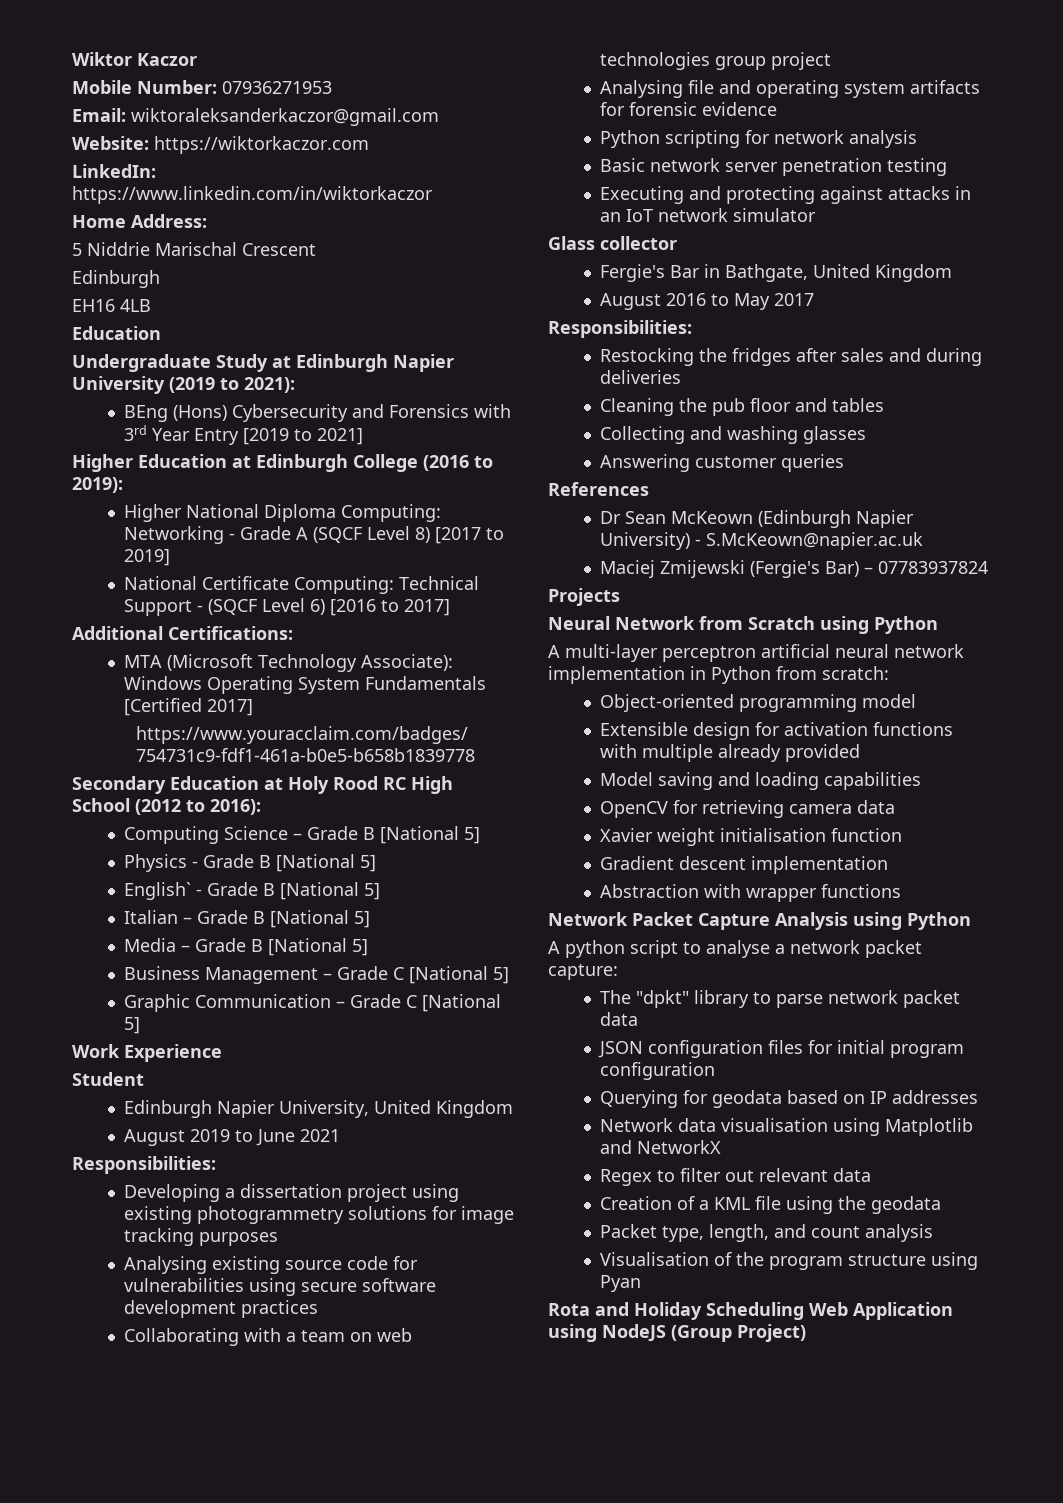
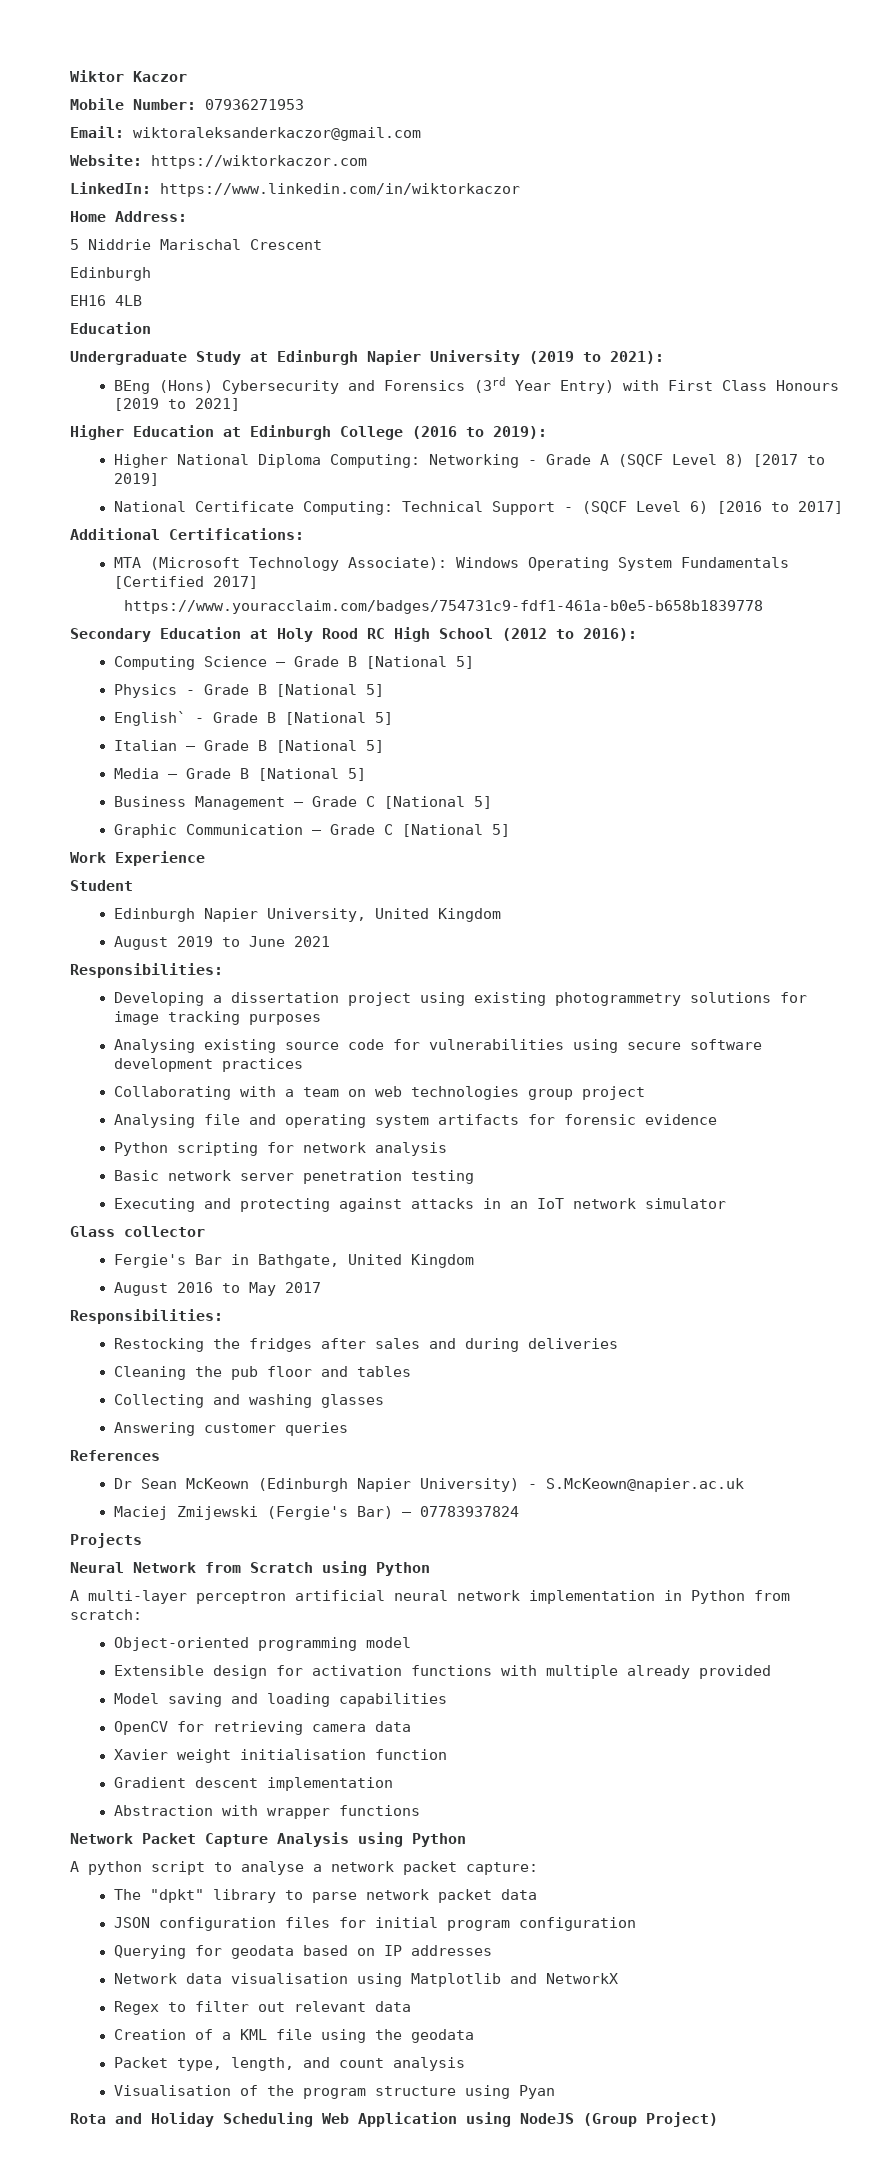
[473,404,511,418] [123,425,239,445] with 3rd Year Entry -> [473,377,839,394] (3rd Year Entry) with First Class Honours

